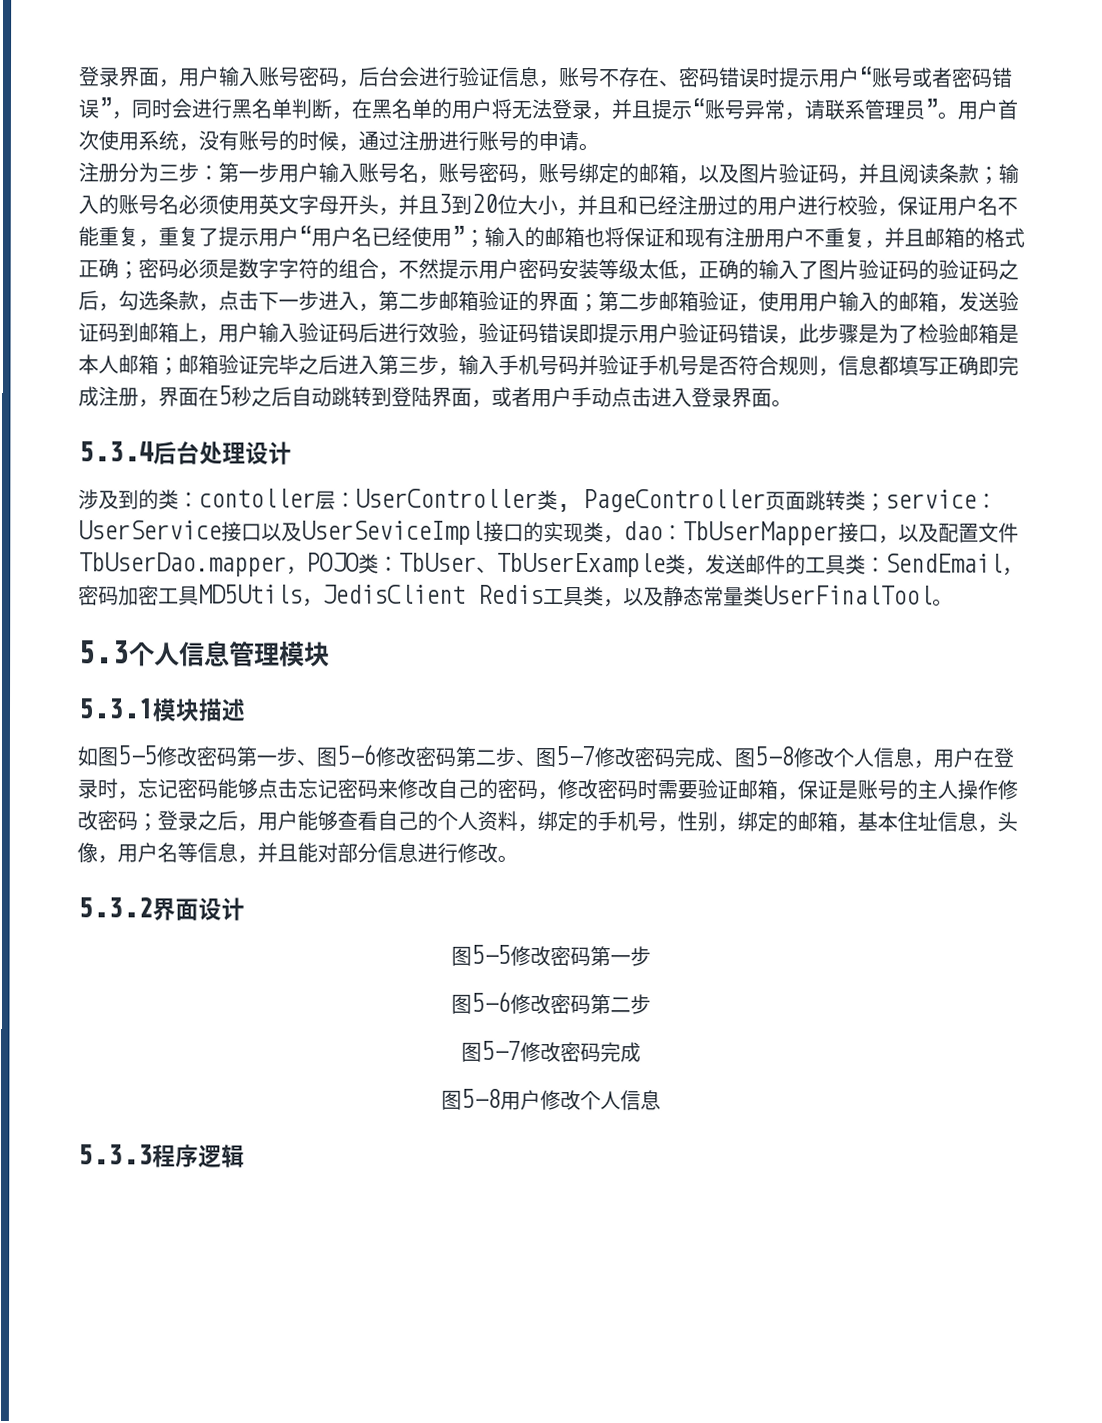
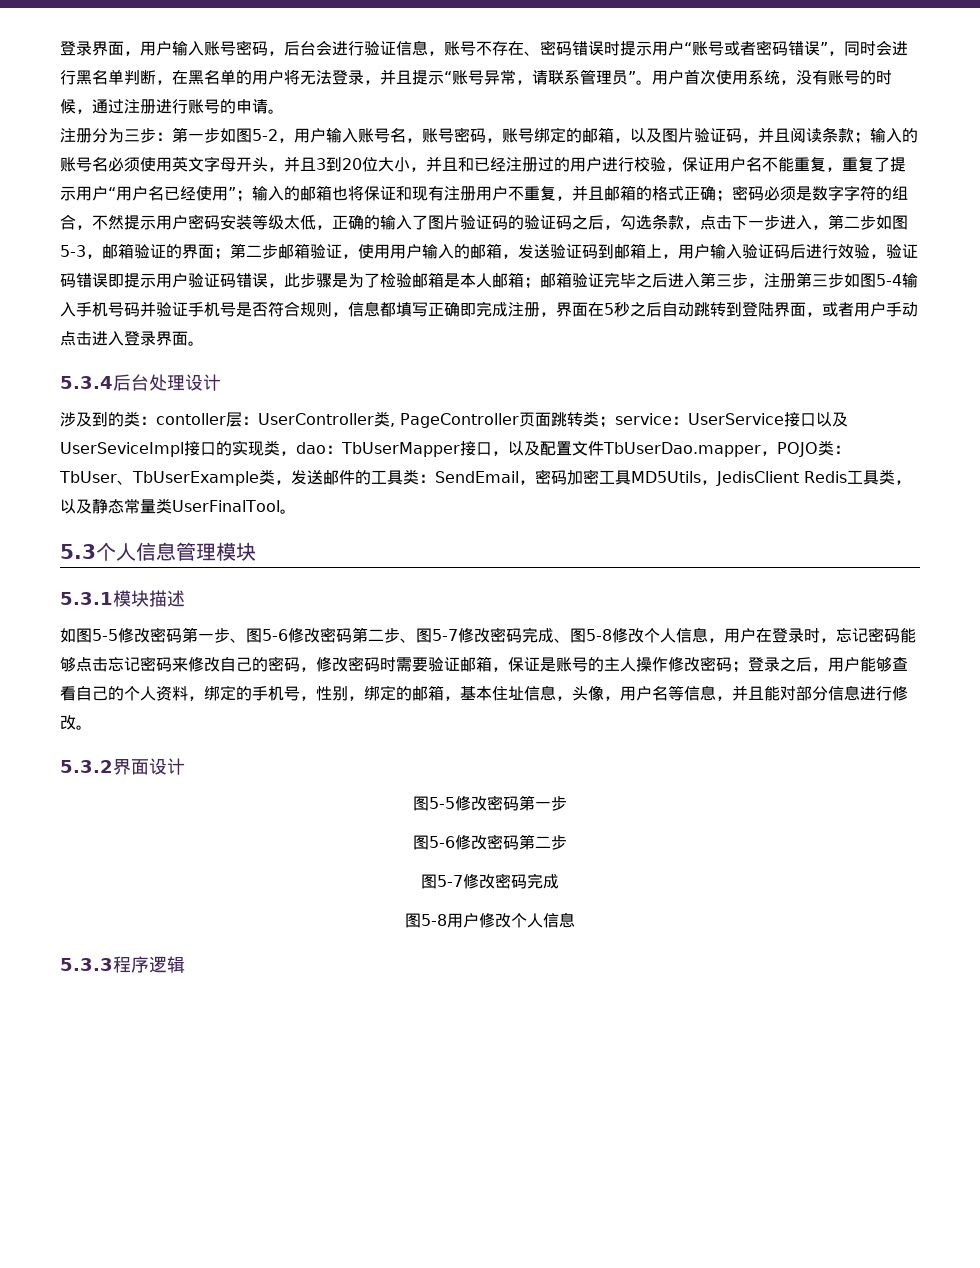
(279, 172) none -> [220,128,294,143] 如图5-2，
(439, 300) none -> [876,215,908,230] [60,245,102,259] 如图5-3，
(459, 371) none -> [764,272,902,288] 注册第三步如图5-4

